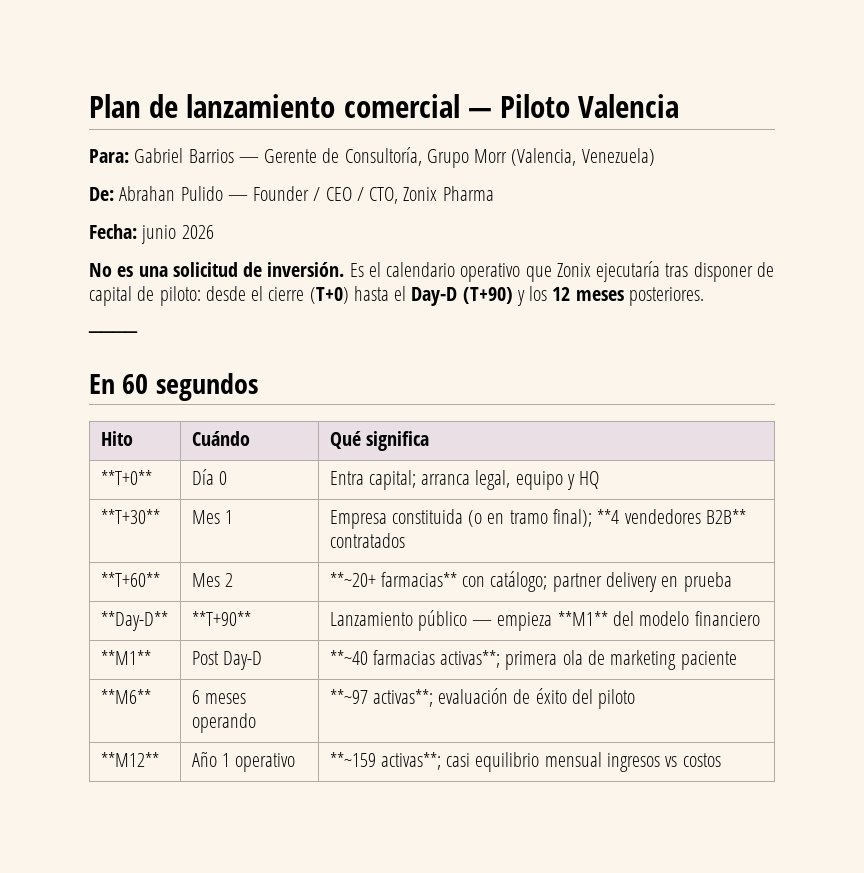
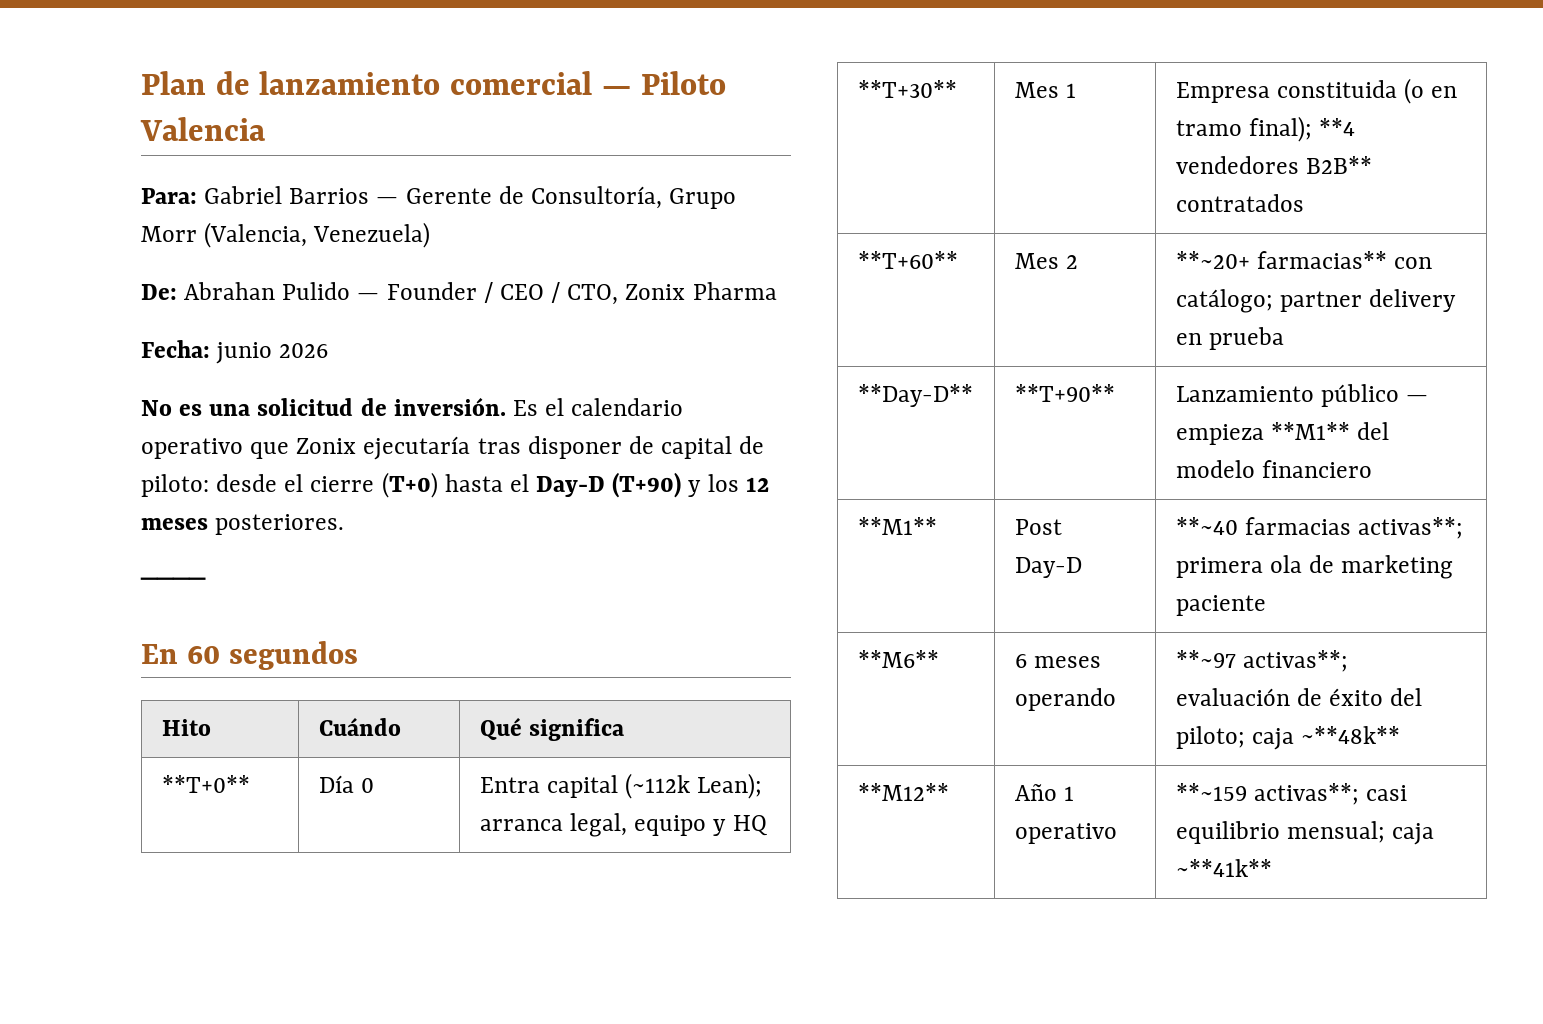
[368,470,416,490] capital; -> [547,773,763,799] capital (~112k Lean);
[598,689,636,709] piloto -> [1175,726,1401,750] piloto; caja ~**48k**
[544,752,721,772] mensual ingresos vs costos -> [1287,821,1435,845] [1175,859,1272,877] mensual; caja ~**41k**

